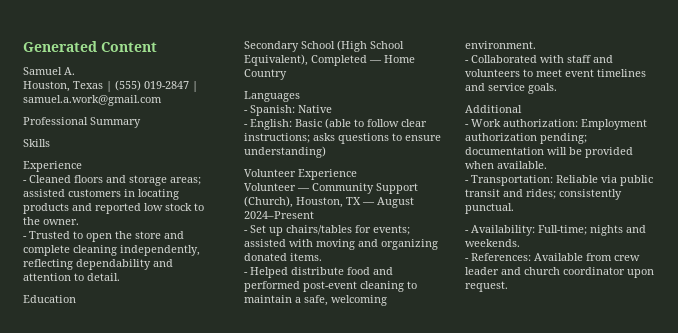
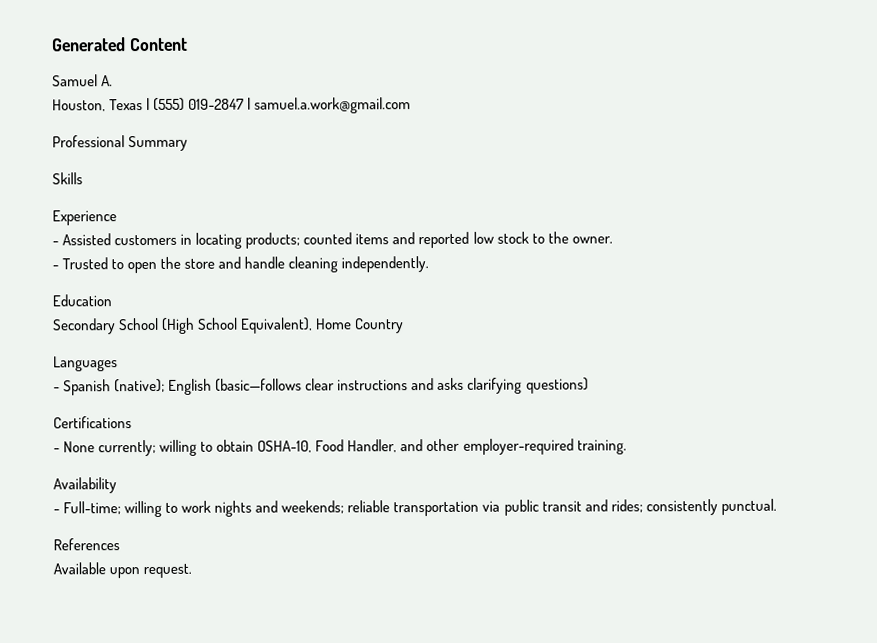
[29,175,201,186] [23,189,179,200] [23,203,69,214] Cleaned floors and storage areas; assisted customers in locating products -> [62,232,390,249] Assisted customers in locating products; counted items
[23,245,200,256] [23,259,173,270] [23,273,120,281] complete cleaning independently, reflecting dependability and attention to detail. -> [244,256,430,273] handle cleaning independently.
[311,55,382,66] Completed — -> (314, 325) none
[250,105,332,116] [244,118,427,130] [244,133,441,144] [244,146,326,158] [244,169,357,180] [244,183,418,194] [244,196,414,208] [244,211,314,219] [244,225,410,236] [244,239,438,250] [244,253,322,261] [244,267,393,278] [244,281,417,292] [244,295,387,306] [465,41,536,49] [465,55,613,63] [465,69,646,77] [465,83,557,94] [465,105,522,113] [465,119,647,130] [465,133,587,144] [465,147,633,158] [465,161,547,169] [465,175,598,186] Spanish: Native // - English: Basic (able to follow clear instructions; asks questions to ensure understanding) // Volunteer Experience // Volunteer — Community Support (Church), Houston, TX — August 2024–Present // - Set up chairs/tables for events; assisted with moving and organizing donated items. // - Helped distribute food and performed post-event cleaning to maintain a safe, welcoming environment. // - Collaborated with staff and volunteers to meet event timelines and service goals. // Additional // - Work authorization: Employment authorization pending; documentation will be provided when available. // - Transportation: Reliable -> [63,377,589,396] [53,416,132,429] [53,438,627,457] [53,477,117,494] [53,500,480,518] Spanish (native); English (basic—follows clear instructions and asks clarifying questions) // Certifications // - None currently; willing to obtain OSHA-10, Food Handler, and other employer-required training. // Availability // - Full-time; willing to work nights and weekends; reliable transportation
[465,225,646,236] [465,239,520,247] [465,253,640,261] [465,267,625,275] - Availability: Full-time; nights and weekends. // - References: Available from crew leader and church coordinator -> [53,538,120,551] [53,562,106,575] References // Available

